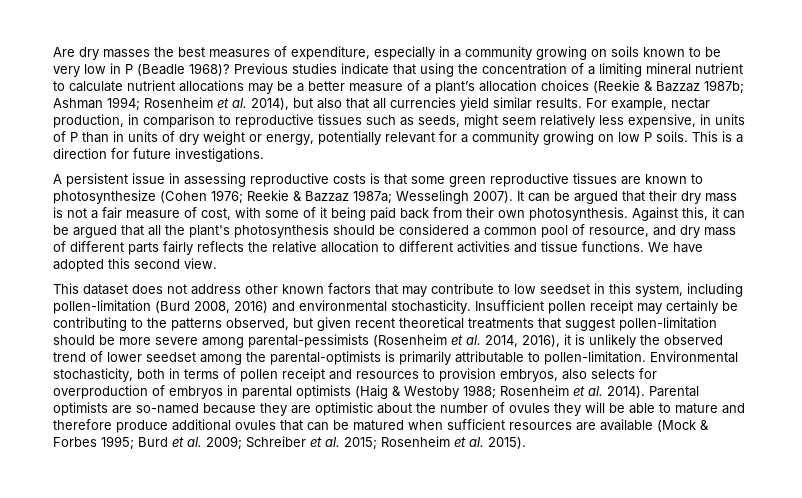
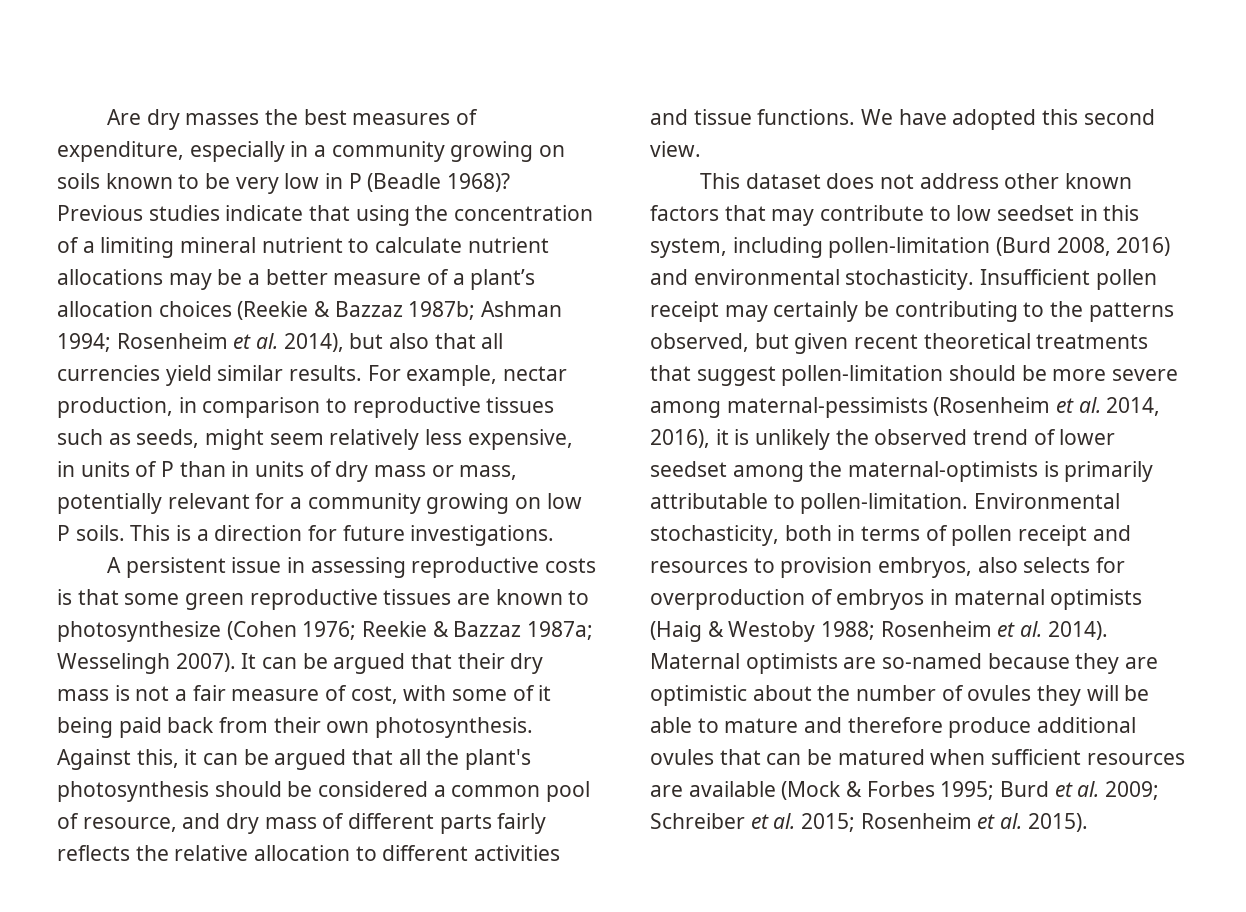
[203,131,314,145] weight or energy, -> [374,465,518,480] mass or mass,
[248,334,369,348] parental-pessimists -> [726,397,928,418] maternal-pessimists
[270,351,381,365] parental-optimists -> [848,461,1039,482] maternal-optimists
[242,386,292,399] parental -> [953,589,1045,605] maternal
[649,386,699,397] Parental -> [650,653,740,669] Maternal

